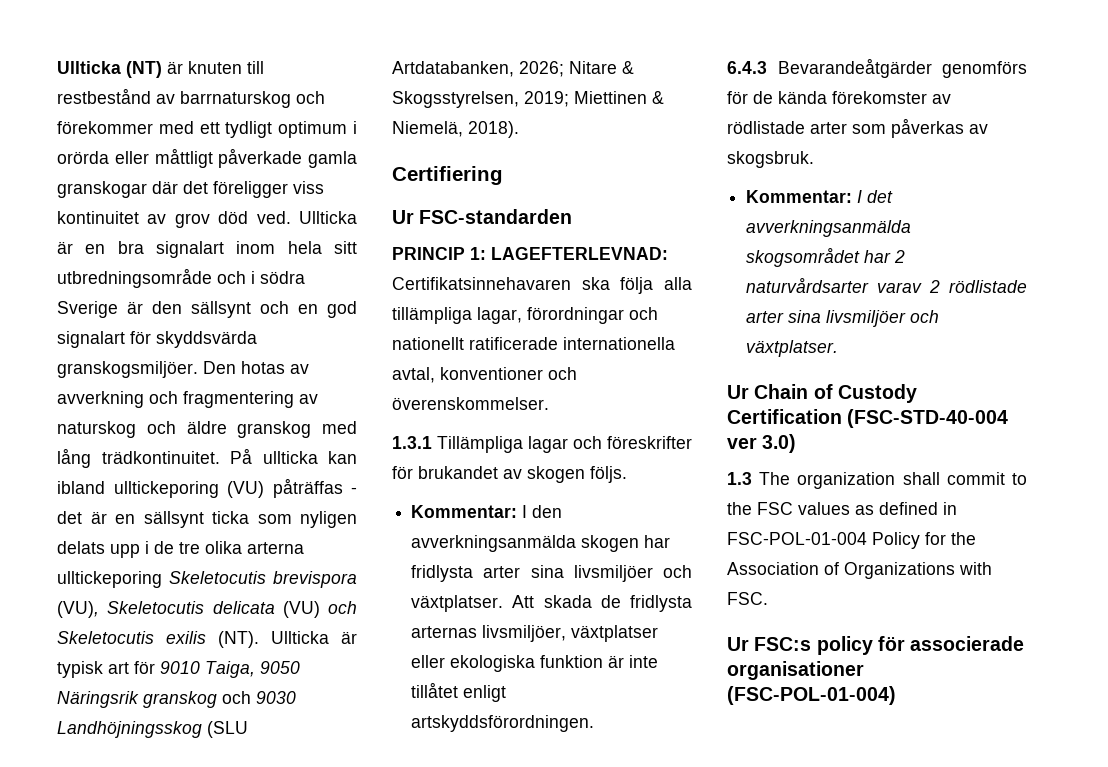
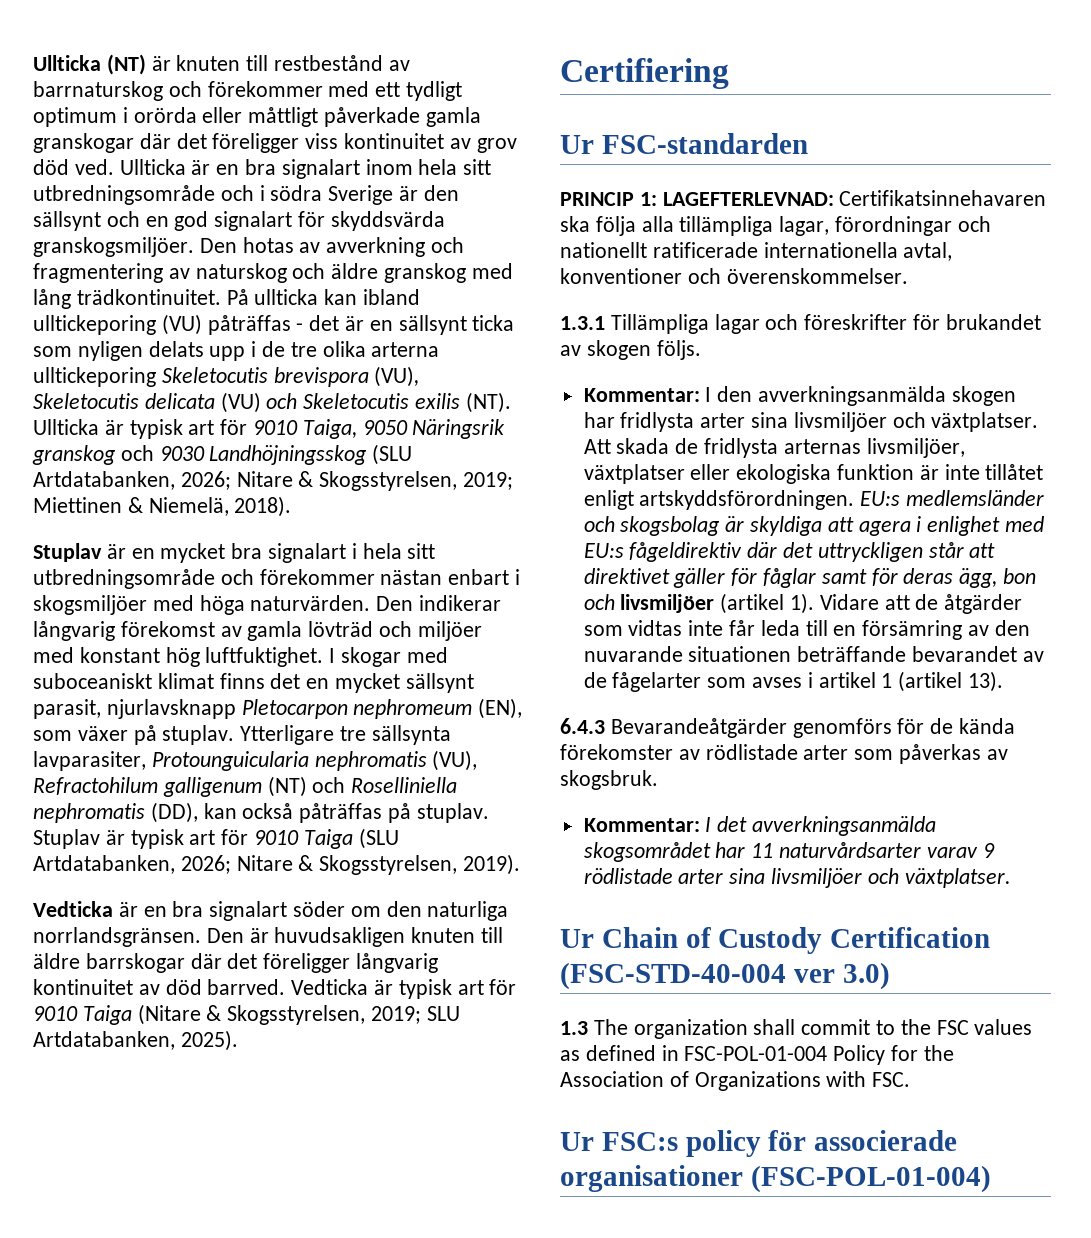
(519, 129) none -> [33,543,436,563] [33,569,521,589] [33,595,502,615] [33,621,482,641] [33,647,448,667] [33,673,474,693] [33,698,523,719] [33,725,451,745] [33,750,478,771] [33,776,458,797] [33,802,489,823] [33,828,399,849] [33,854,521,875] [33,901,509,921] [33,927,504,947] [33,953,439,973] [33,979,517,999] [33,1004,460,1025] [33,1030,238,1051] // Stuplav är en mycket bra signalart i hela sitt utbredningsområde och förekommer nästan enbart i skogsmiljöer med höga naturvärden. Den indikerar långvarig förekomst av gamla lövträd och miljöer med konstant hög luftfuktighet. I skogar med suboceaniskt klimat finns det en mycket sällsynt parasit, njurlavsknapp Pletocarpon nephromeum (EN), som växer på stuplav. Ytterligare tre sällsynta lavparasiter, Protounguicularia nephromatis (VU), Refractohilum galligenum (NT) och Roselliniella nephromatis (DD), kan också påträffas på stuplav. Stuplav är typisk art för 9010 Taiga (SLU Artdatabanken, 2026; Nitare & Skogsstyrelsen, 2019). // Vedticka är en bra signalart söder om den naturliga norrlandsgränsen. Den är huvudsakligen knuten till äldre barrskogar där det föreligger långvarig kontinuitet av död barrved. Vedticka är typisk art för 9010 Taiga (Nitare & Skogsstyrelsen, 2019; SLU Artdatabanken, 2025).
(595, 723) none -> [860,490,1045,506] [583,516,1045,536] [583,542,996,562] [583,568,1037,588] [583,593,1023,614] [583,620,1030,640] [583,646,1044,662] [583,671,1004,692] EU:s medlemsländer och skogsbolag är skyldiga att agera i enlighet med EU:s fågeldirektiv där det uttryckligen står att direktivet gäller för fåglar samt för deras ägg, bon och livsmiljöer (artikel 1). Vidare att de åtgärder som vidtas inte får leda till en försämring av den nuvarande situationen beträffande bevarandet av de fågelarter som avses i artikel 1 (artikel 13).
[894,250,906,263] 2 -> [751,843,774,858] 11
[929,280,941,293] 2 -> [982,843,995,858] 9

